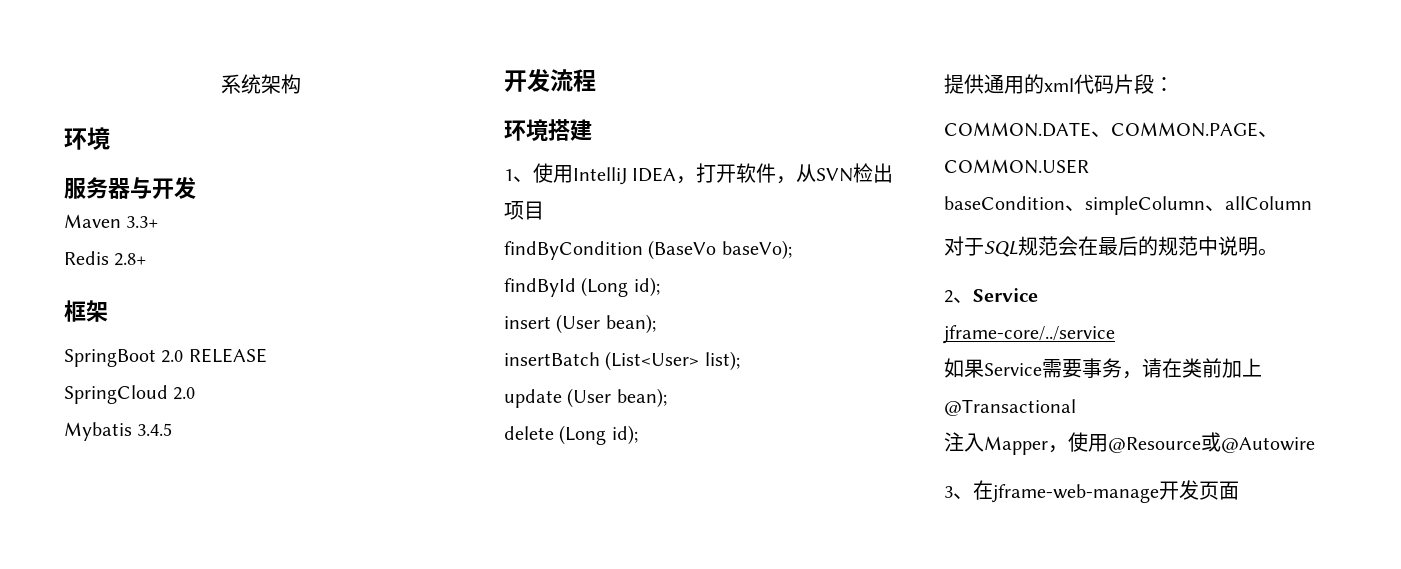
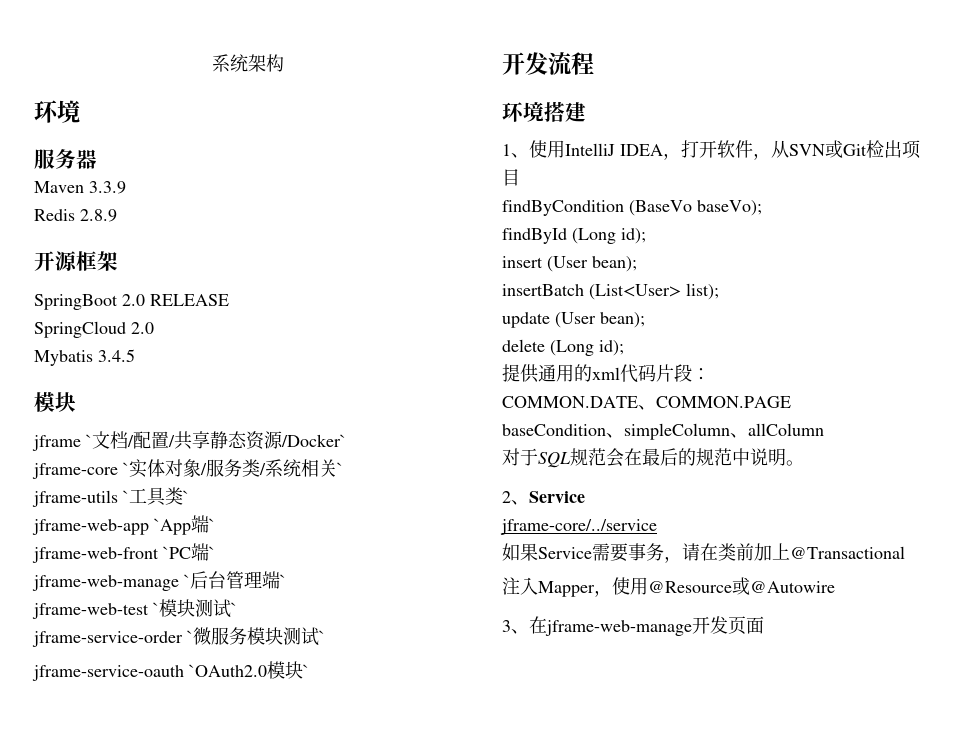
[130,177,196,199] 与开发 -> (97, 159) none
[126,216,160,228] 3.3+ -> [89,181,126,194] 3.3.9
[114,253,148,266] 2.8+ // -> [80,209,117,222] [34,251,77,271] 2.8.9 // 开源
(173, 429) none -> [34,392,76,412] [32,431,346,451] [32,459,343,479] [32,487,189,507] [32,515,215,535] [32,543,215,563] [32,571,286,591] [32,599,237,619] [32,627,325,647] [32,661,309,681] // 模块 // jframe `文档/配置/共享静态资源/Docker` // jframe-core `实体对象/服务类/系统相关` // jframe-utils `工具类` // jframe-web-app `App端` // jframe-web-front `PC端` // jframe-web-manage `后台管理端` // jframe-web-test `模块测试` // jframe-service-order `微服务模块测试` // jframe-service-oauth `OAuth2.0模块`
(854, 175) none -> [825,140,867,158] 或Git
[1258,131,1278,137] [944,159,1089,174] 、COMMON.USER -> (791, 402) none

